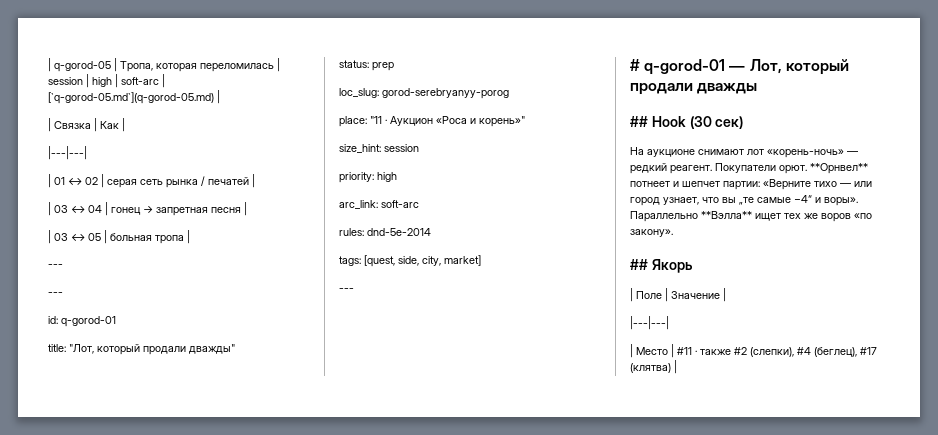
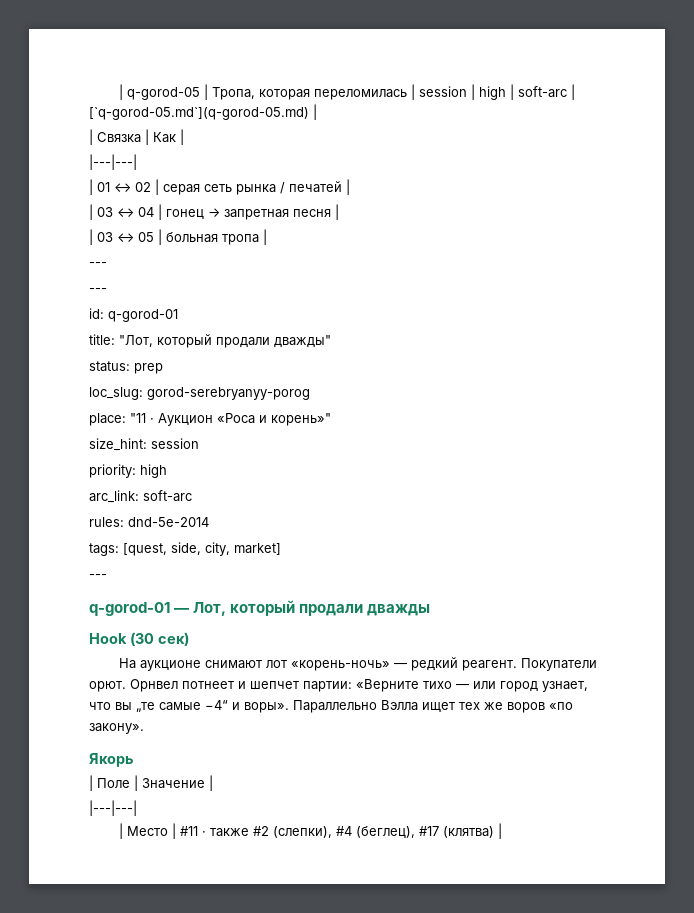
[630,59,640,71] # -> (107, 576) none
[630,116,648,127] ## -> (431, 610) none
[810,163,868,174] **Орнвел** -> [130,679,178,692] Орнвел
[701,211,752,219] **Вэлла** -> [381,700,418,711] Вэлла
[630,259,648,270] ## -> (144, 728) none

